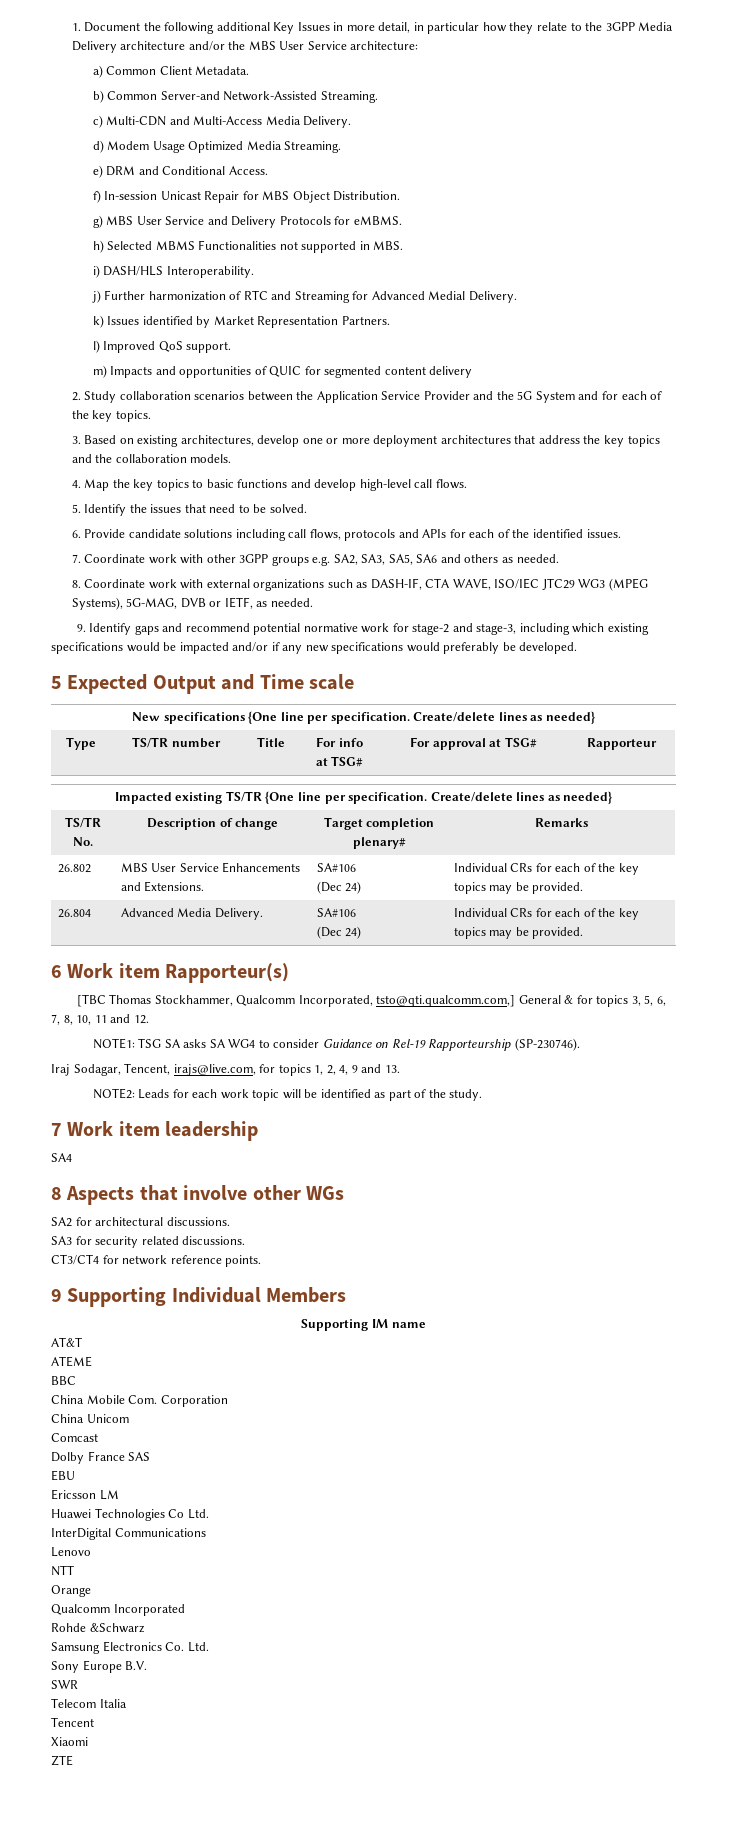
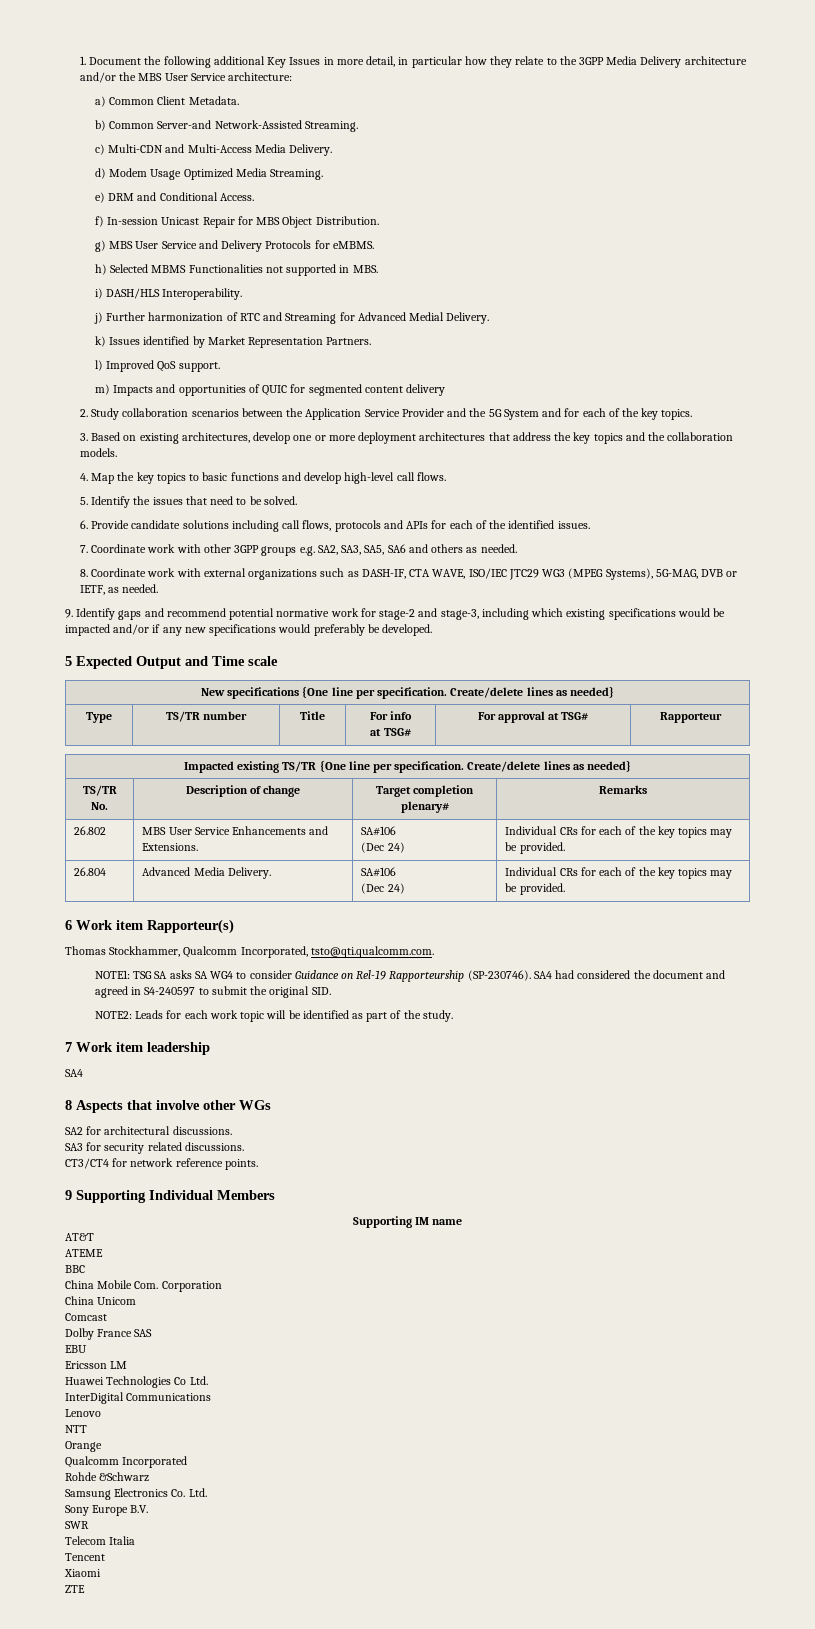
[76,994,106,1007] [TBC -> (234, 926) none
[376,995,666,1007] [51,1014,149,1025] tsto@qti.qualcomm.com,] General & for topics 3, 5, 6, 7, 8, 10, 11 and 12. -> [310,946,434,958] tsto@qti.qualcomm.com.
[51,1063,400,1076] // Iraj Sodagar, Tencent, irajs@live.com, for topics 1, 2, 4, 9 and 13. -> [533,970,726,979] [94,986,331,998] SA4 had considered the document and agreed in S4-240597 to submit the original SID.

